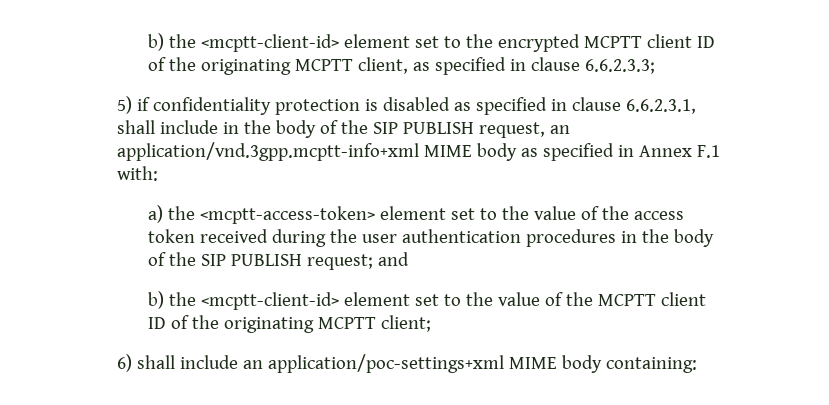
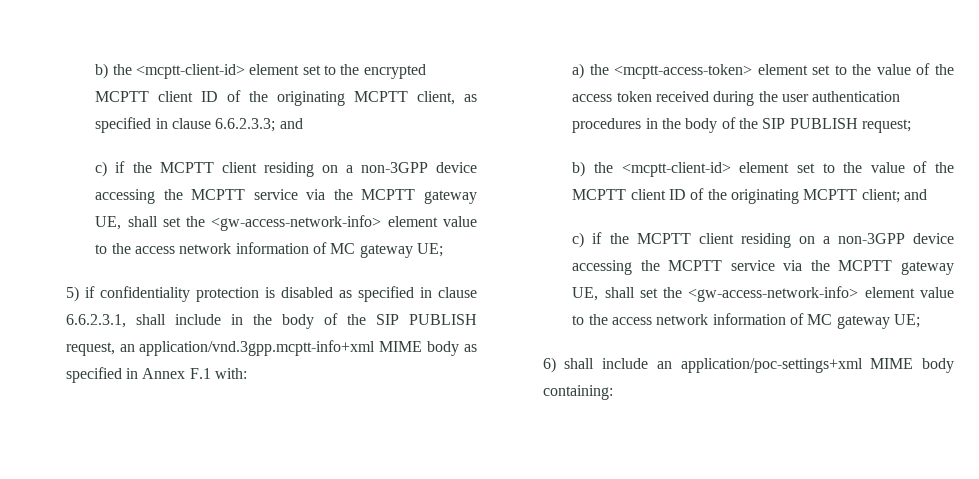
(655, 66) none -> [279,118,303,129] [95,161,477,177] [95,189,477,204] [95,215,477,231] [95,242,443,258] and // c) if the MCPTT client residing on a non-3GPP device accessing the MCPTT service via the MCPTT gateway UE, shall set the <gw-access-network-info> element value to the access network information of MC gateway UE;
[377,252,409,266] and -> (911, 126) none
(431, 323) none -> [903,189,927,200] [572,232,954,248] [572,260,954,275] [572,286,954,302] [572,313,920,329] and // c) if the MCPTT client residing on a non-3GPP device accessing the MCPTT service via the MCPTT gateway UE, shall set the <gw-access-network-info> element value to the access network information of MC gateway UE;

